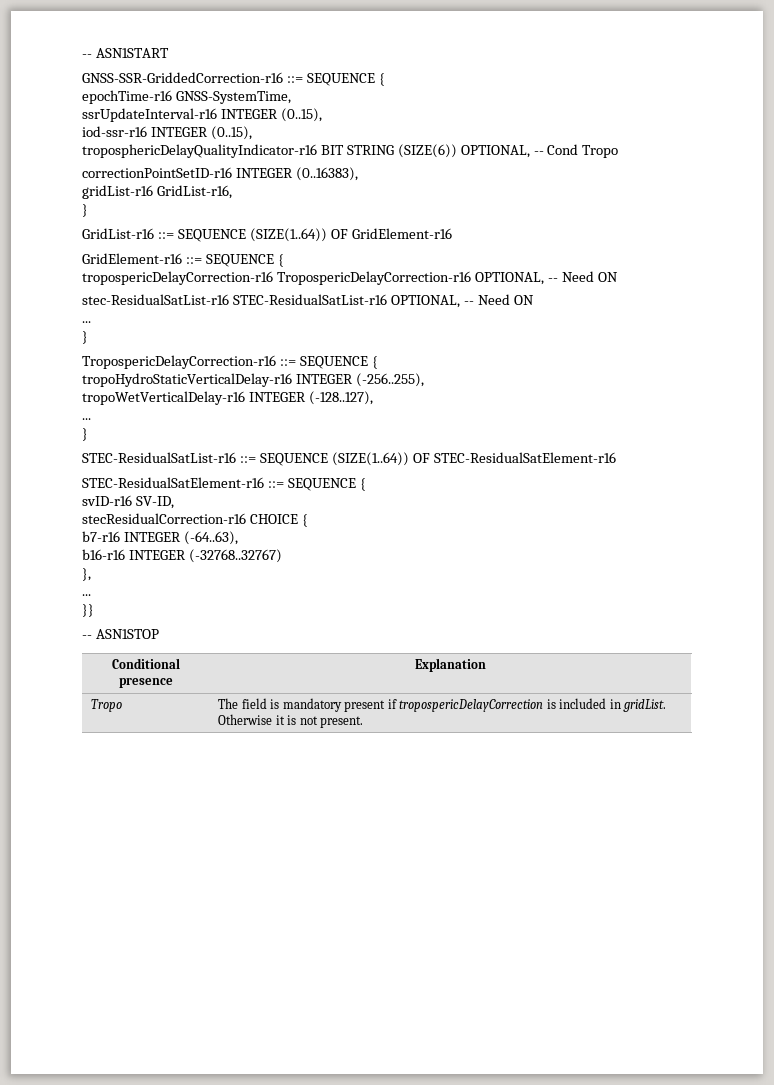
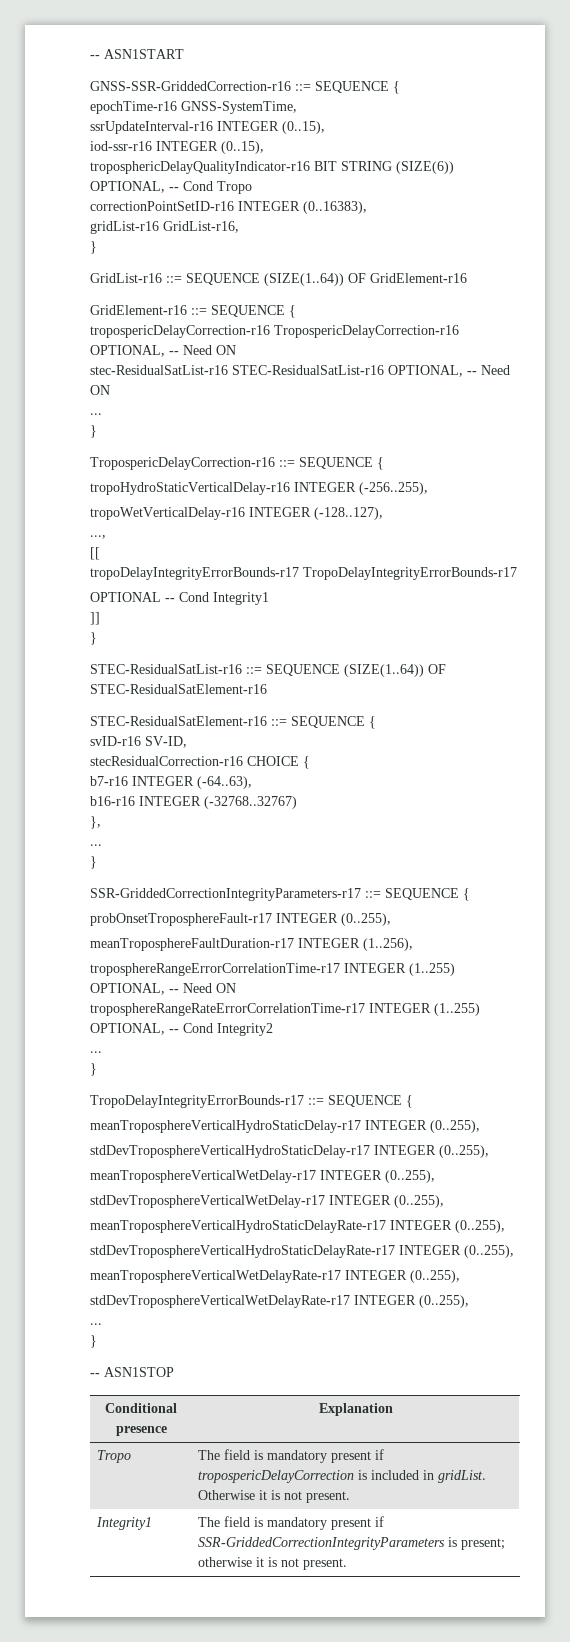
[82,418,91,420] ... -> [90,535,106,539] [90,547,100,560] [90,567,517,580] [90,592,269,605] [90,612,100,625] ..., // [[ // tropoDelayIntegrityErrorBounds-r17 TropoDelayIntegrityErrorBounds-r17 // OPTIONAL -- Cond Integrity1 // ]]
[82,604,94,617] }} -> [90,856,97,869] [90,888,470,901] [90,913,391,926] [90,938,413,951] [90,963,455,976] [90,983,236,995] [90,1003,480,1016] [90,1023,273,1036] [90,1051,102,1053] [90,1063,97,1076] [90,1095,413,1108] [90,1120,480,1133] [90,1145,489,1158] [90,1170,435,1183] [90,1195,444,1208] [90,1220,505,1233] [90,1245,514,1258] [90,1270,460,1283] [90,1295,469,1308] [90,1323,102,1325] [90,1335,97,1348] } // SSR-GriddedCorrectionIntegrityParameters-r17 ::= SEQUENCE { // probOnsetTroposphereFault-r17 INTEGER (0..255), // meanTroposphereFaultDuration-r17 INTEGER (1..256), // troposphereRangeErrorCorrelationTime-r17 INTEGER (1..255) OPTIONAL, -- Need ON // troposphereRangeRateErrorCorrelationTime-r17 INTEGER (1..255) OPTIONAL, -- Cond Integrity2 // ... // } // TropoDelayIntegrityErrorBounds-r17 ::= SEQUENCE { // meanTroposphereVerticalHydroStaticDelay-r17 INTEGER (0..255), // stdDevTroposphereVerticalHydroStaticDelay-r17 INTEGER (0..255), // meanTroposphereVerticalWetDelay-r17 INTEGER (0..255), // stdDevTroposphereVerticalWetDelay-r17 INTEGER (0..255), // meanTroposphereVerticalHydroStaticDelayRate-r17 INTEGER (0..255), // stdDevTroposphereVerticalHydroStaticDelayRate-r17 INTEGER (0..255), // meanTroposphereVerticalWetDelayRate-r17 INTEGER (0..255), // stdDevTroposphereVerticalWetDelayRate-r17 INTEGER (0..255), // ... // }
(364, 722) none -> [96,1517,153,1530] [198,1516,385,1530] [198,1537,506,1550] [198,1557,348,1570] // Integrity1 | The field is mandatory present if SSR-GriddedCorrectionIntegrityParameters is present; otherwise it is not present.

